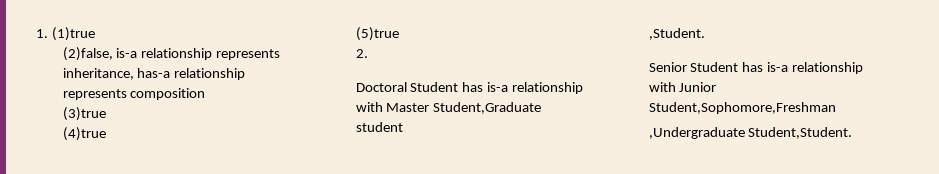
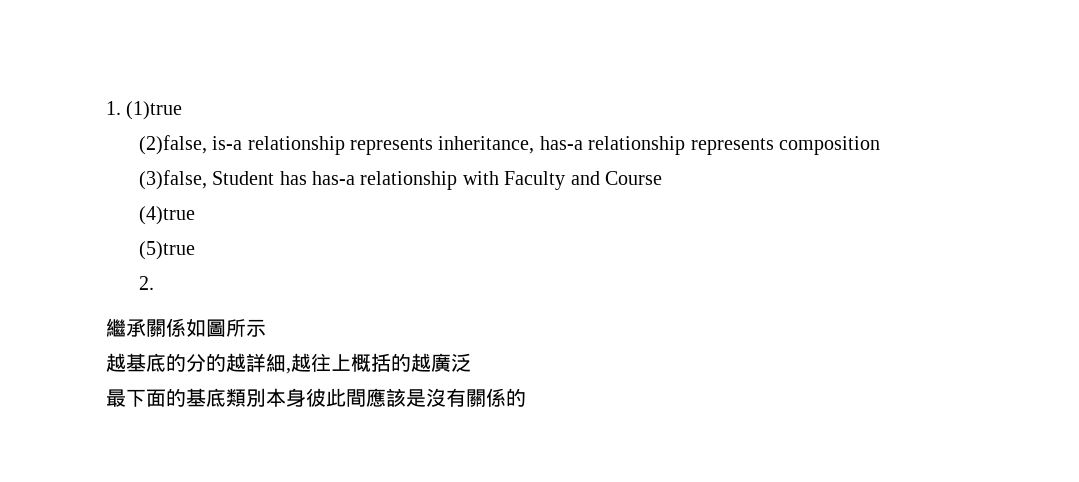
[62,107,106,121] [62,127,106,141] [355,27,399,41] [355,49,368,58] [355,82,584,94] [355,102,542,114] [355,122,403,132] [648,28,705,40] [648,62,864,74] [648,82,717,92] [648,102,836,114] [648,127,853,139] (3)true // (4)true // (5)true // 2. // Doctoral Student has is-a relationship with Master Student,Graduate student // ,Student. // Senior Student has is-a relationship with Junior Student,Sophomore,Freshman // ,Undergraduate Student,Student. -> [138,170,662,190] [138,206,195,225] [138,241,195,260] [138,276,154,290] [106,318,266,337] [106,353,471,374] [106,388,526,407] (3)false, Student has has-a relationship with Faculty and Course // (4)true // (5)true // 2. // 繼承關係如圖所示 // 越基底的分的越詳細,越往上概括的越廣泛 // 最下面的基底類別本身彼此間應該是沒有關係的

